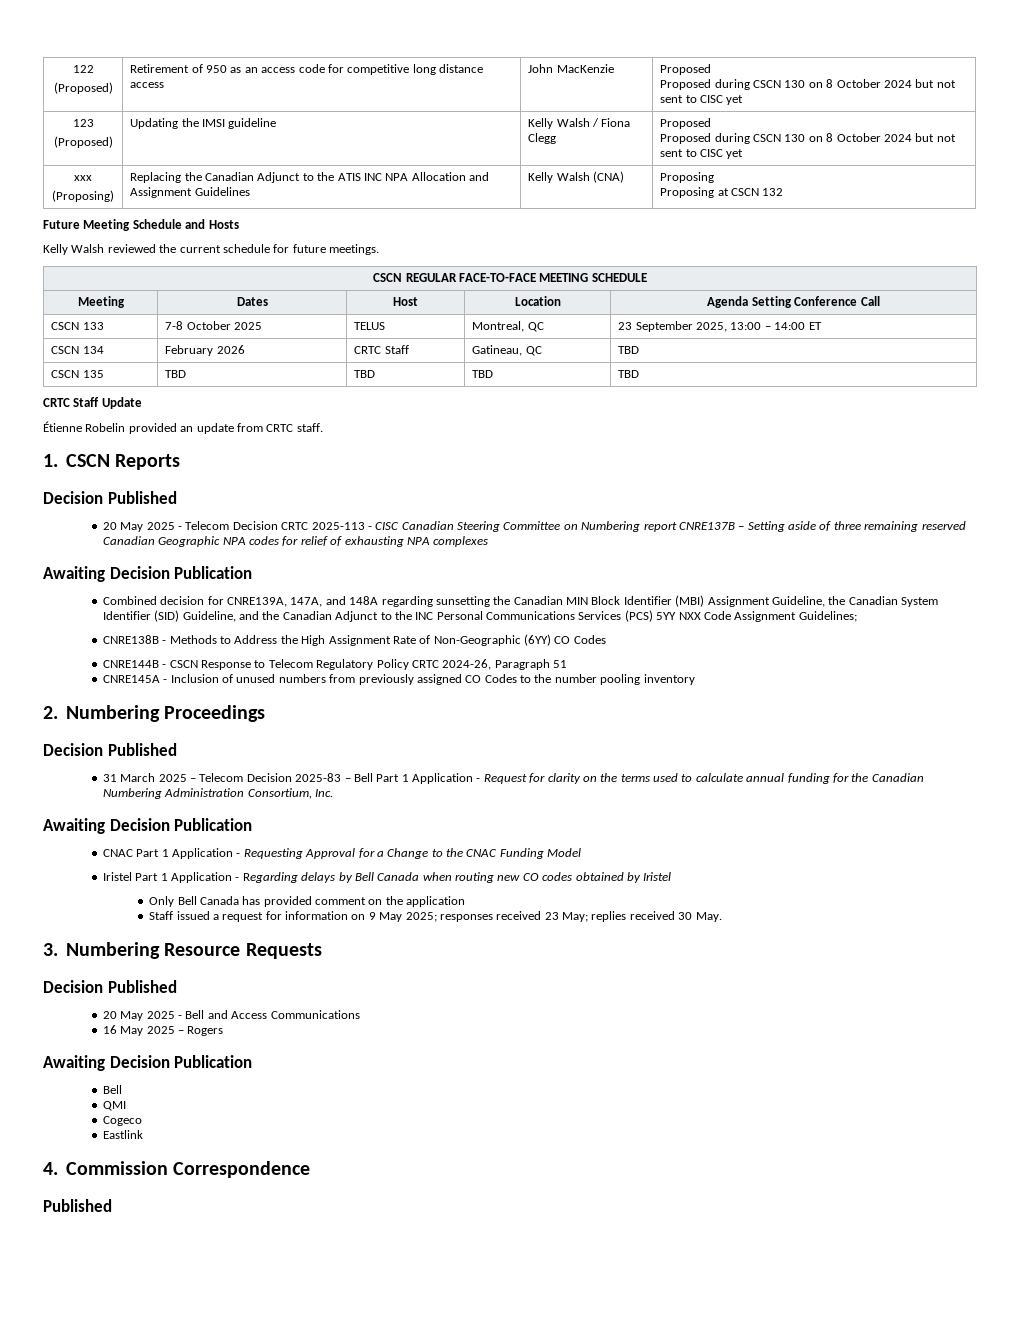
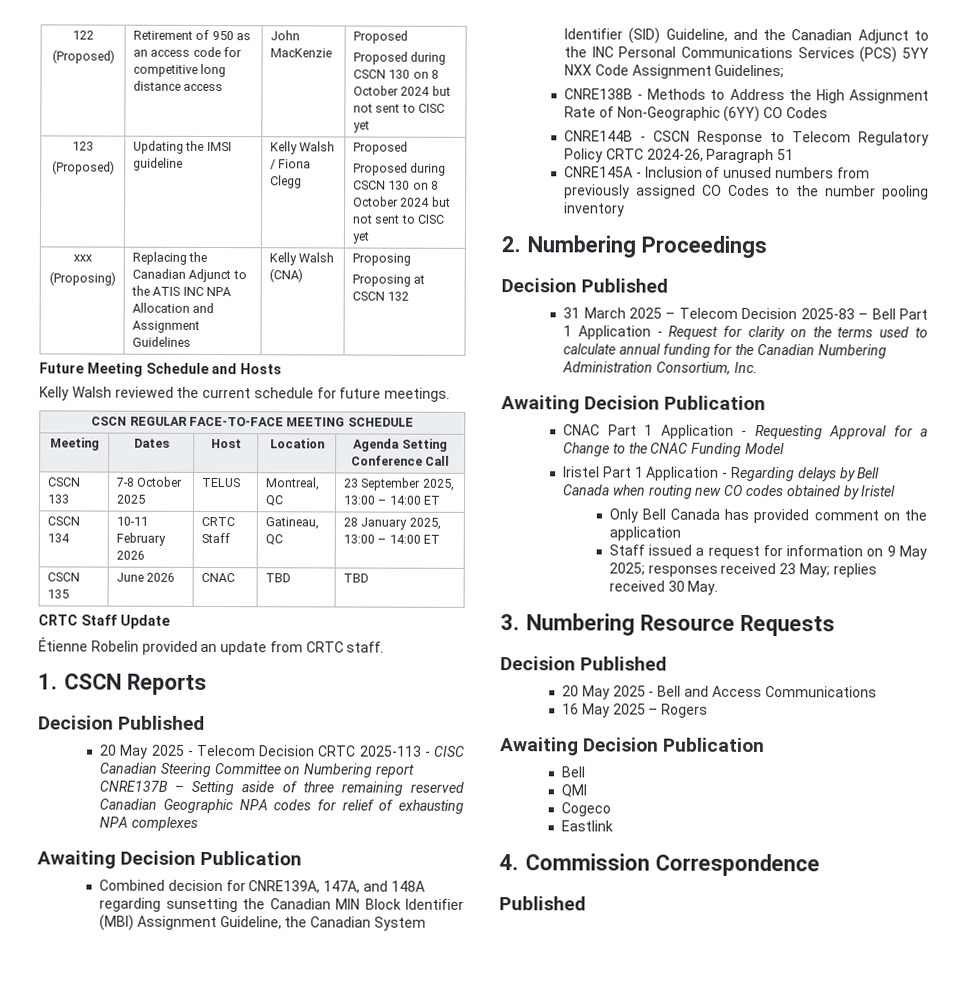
(104, 350) none -> [115,516,148,526] 10-11
[618,346,640,354] TBD -> [342,517,441,530] [342,534,440,544] 28 January 2025, 13:00 – 14:00 ET
[165,370,187,378] [354,370,376,378] TBD | TBD -> [115,572,176,582] [200,572,235,583] June 2026 | CNAC

